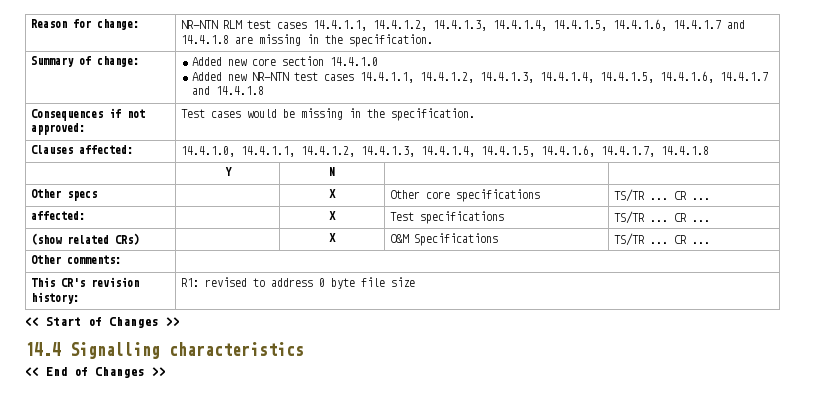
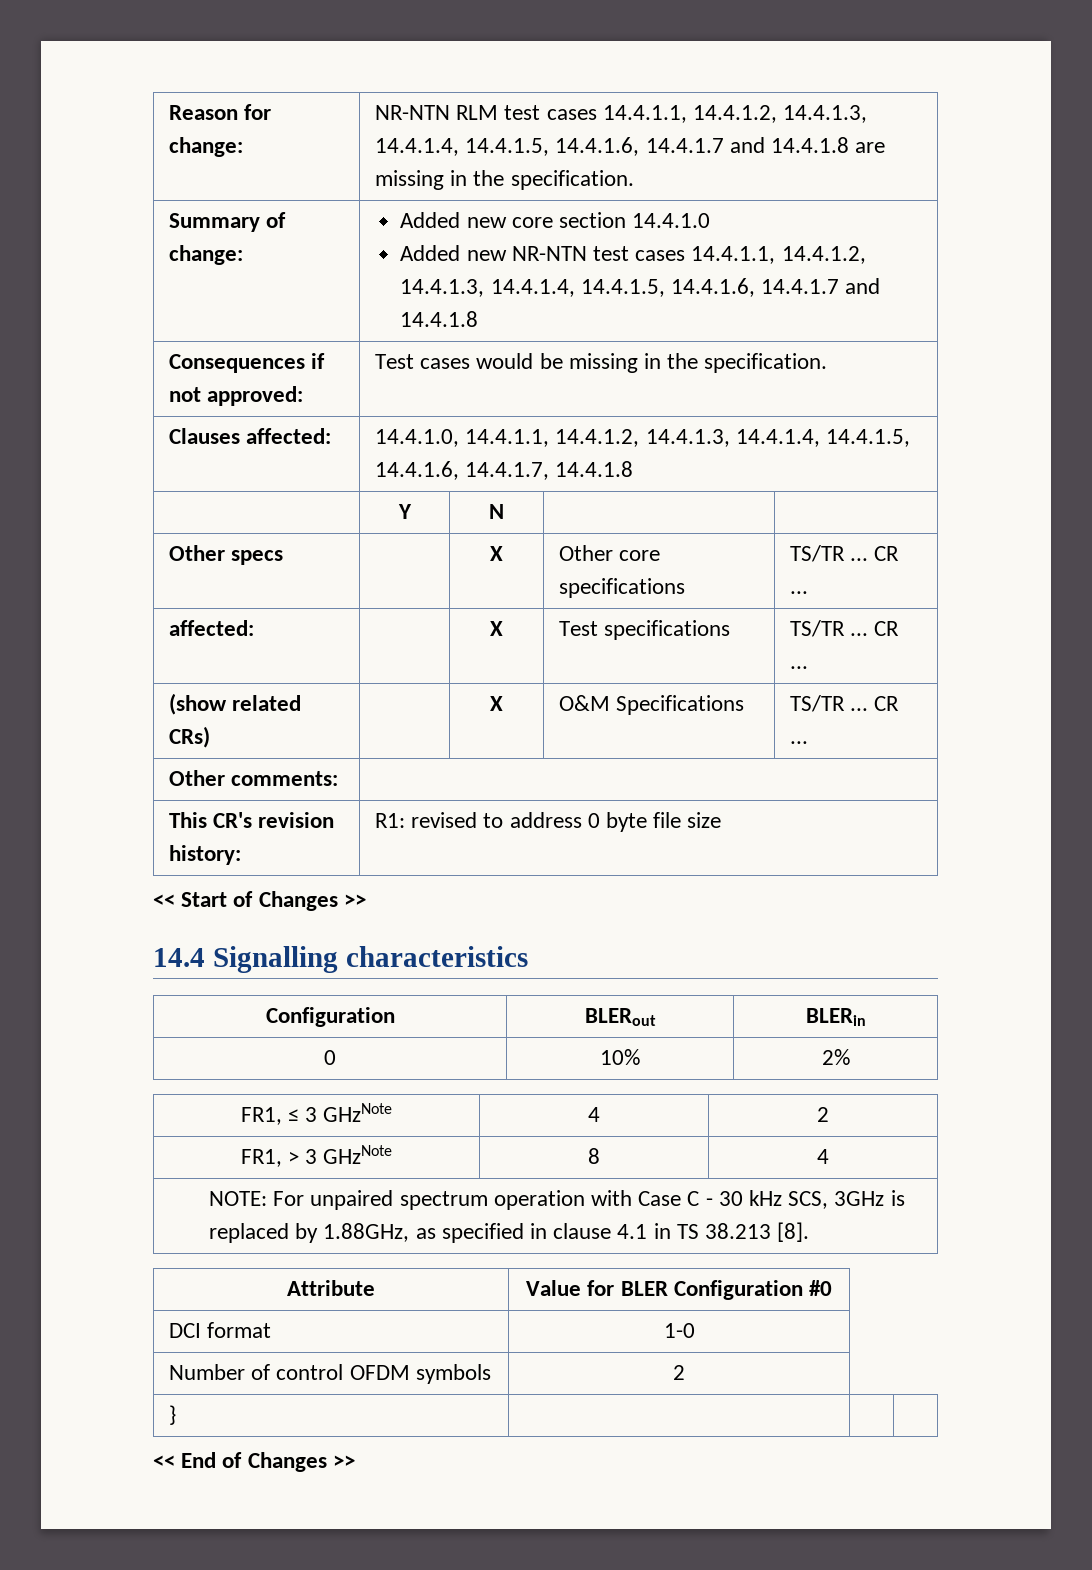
(304, 349) none -> [265,1007,395,1027] [584,1008,656,1026] [805,1008,866,1026] [324,1050,336,1065] [600,1049,640,1065] [821,1049,850,1065] [240,1103,393,1125] [588,1107,600,1122] [817,1107,829,1122] [240,1145,393,1167] [588,1148,600,1164] [817,1149,829,1164] [208,1190,905,1210] [208,1222,810,1243] [287,1280,375,1296] [526,1280,832,1300] [169,1322,272,1338] [663,1323,695,1338] [169,1364,491,1384] [673,1365,685,1380] [169,1405,177,1425] // Configuration | BLERout | BLERin // 0 | 10% | 2% // FR1, ≤ 3 GHzNote | 4 | 2 // FR1, > 3 GHzNote | 8 | 4 // NOTE: For unpaired spectrum operation with Case C - 30 kHz SCS, 3GHz is replaced by 1.88GHz, as specified in clause 4.1 in TS 38.213 [8]. // Attribute | Value for BLER Configuration #0 // DCI format | 1-0 // Number of control OFDM symbols | 2 // } | | |

